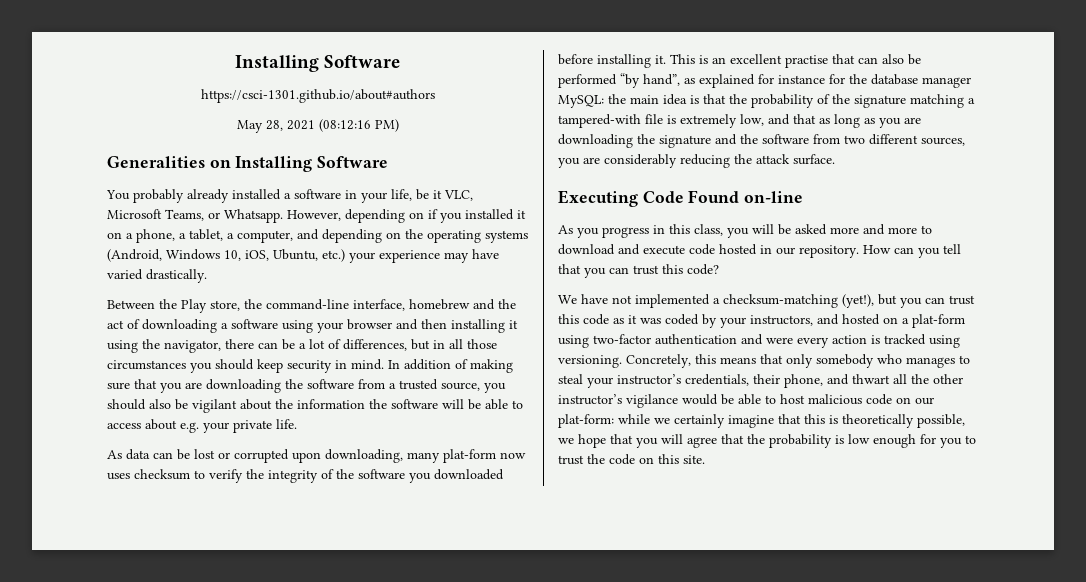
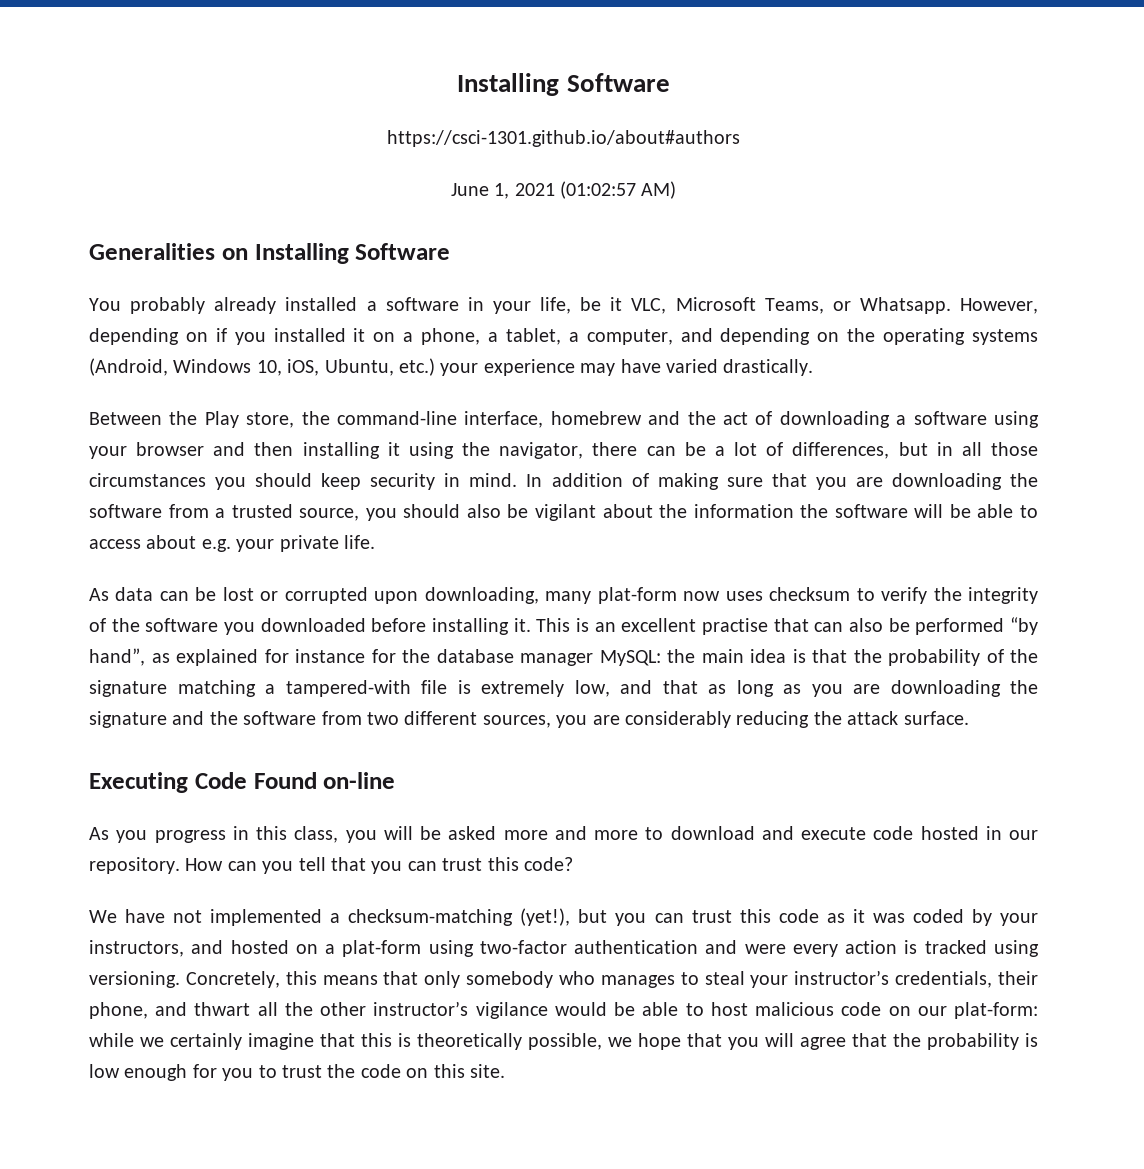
[236,119,399,133] May 28, 2021 (08:12:16 PM) -> [450,181,677,199] June 1, 2021 (01:02:57 AM)

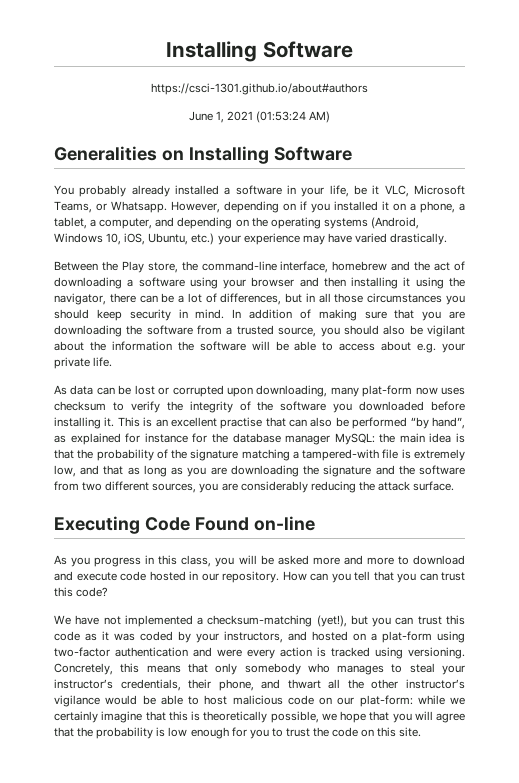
[559,181,636,199] (01:02:57 -> [256,111,307,123] (01:53:24

